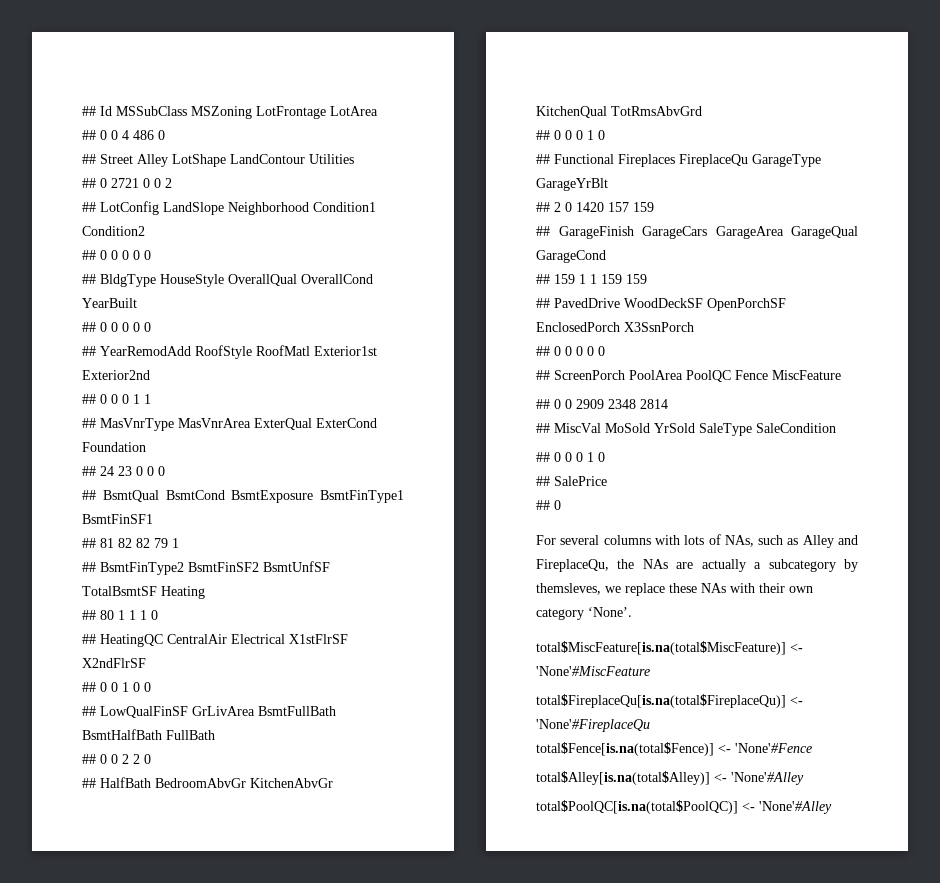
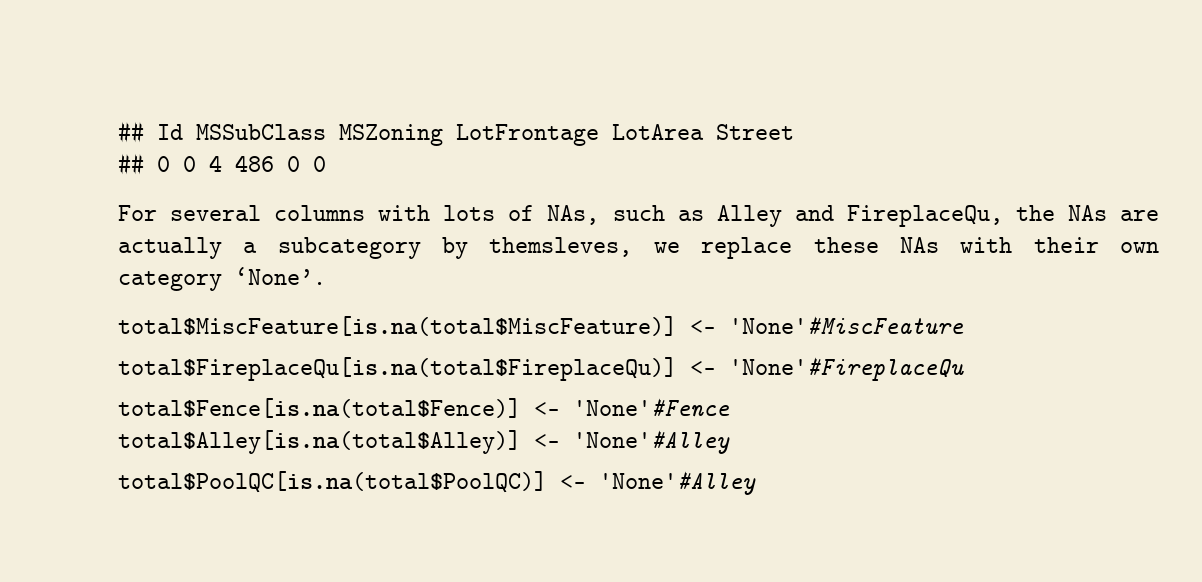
(378, 111) none -> [716,124,794,140] Street
[82,154,354,167] [82,178,172,188] [82,201,376,215] [82,226,145,236] [82,250,151,260] [82,274,373,287] [82,298,137,308] [82,322,151,332] [82,345,377,359] [82,370,150,380] [82,394,151,404] [82,418,377,431] [82,442,146,452] [82,466,165,476] [82,490,404,503] [82,514,153,524] [82,538,179,548] [82,561,330,575] [82,586,205,599] [82,610,158,620] [82,634,348,647] [82,658,146,668] [82,682,151,692] [82,706,336,718] [82,729,215,740] [82,754,151,764] [82,777,333,788] [536,106,702,118] [536,130,605,140] [536,154,821,167] [536,178,608,191] [536,202,654,212] [536,226,858,239] [536,250,606,263] [536,274,647,284] [536,298,786,311] [536,322,694,332] [536,346,605,356] [536,370,841,382] [536,399,668,409] [536,423,836,436] [536,452,605,462] [536,476,607,486] [536,500,550,510] // ## Street Alley LotShape LandContour Utilities // ## 0 2721 0 0 2 // ## LotConfig LandSlope Neighborhood Condition1 Condition2 // ## 0 0 0 0 0 // ## BldgType HouseStyle OverallQual OverallCond YearBuilt // ## 0 0 0 0 0 // ## YearRemodAdd RoofStyle RoofMatl Exterior1st Exterior2nd // ## 0 0 0 1 1 // ## MasVnrType MasVnrArea ExterQual ExterCond Foundation // ## 24 23 0 0 0 // ## BsmtQual BsmtCond BsmtExposure BsmtFinType1 BsmtFinSF1 // ## 81 82 82 79 1 // ## BsmtFinType2 BsmtFinSF2 BsmtUnfSF TotalBsmtSF Heating // ## 80 1 1 1 0 // ## HeatingQC CentralAir Electrical X1stFlrSF X2ndFlrSF // ## 0 0 1 0 0 // ## LowQualFinSF GrLivArea BsmtFullBath BsmtHalfBath FullBath // ## 0 0 2 2 0 // ## HalfBath BedroomAbvGr KitchenAbvGr KitchenQual TotRmsAbvGrd // ## 0 0 0 1 0 // ## Functional Fireplaces FireplaceQu GarageType GarageYrBlt // ## 2 0 1420 157 159 // ## GarageFinish GarageCars GarageArea GarageQual GarageCond // ## 159 1 1 159 159 // ## PavedDrive WoodDeckSF OpenPorchSF EnclosedPorch X3SsnPorch // ## 0 0 0 0 0 // ## ScreenPorch PoolArea PoolQC Fence MiscFeature // ## 0 0 2909 2348 2814 // ## MiscVal MoSold YrSold SaleType SaleCondition // ## 0 0 0 1 0 // ## SalePrice // ## -> (300, 164) none

